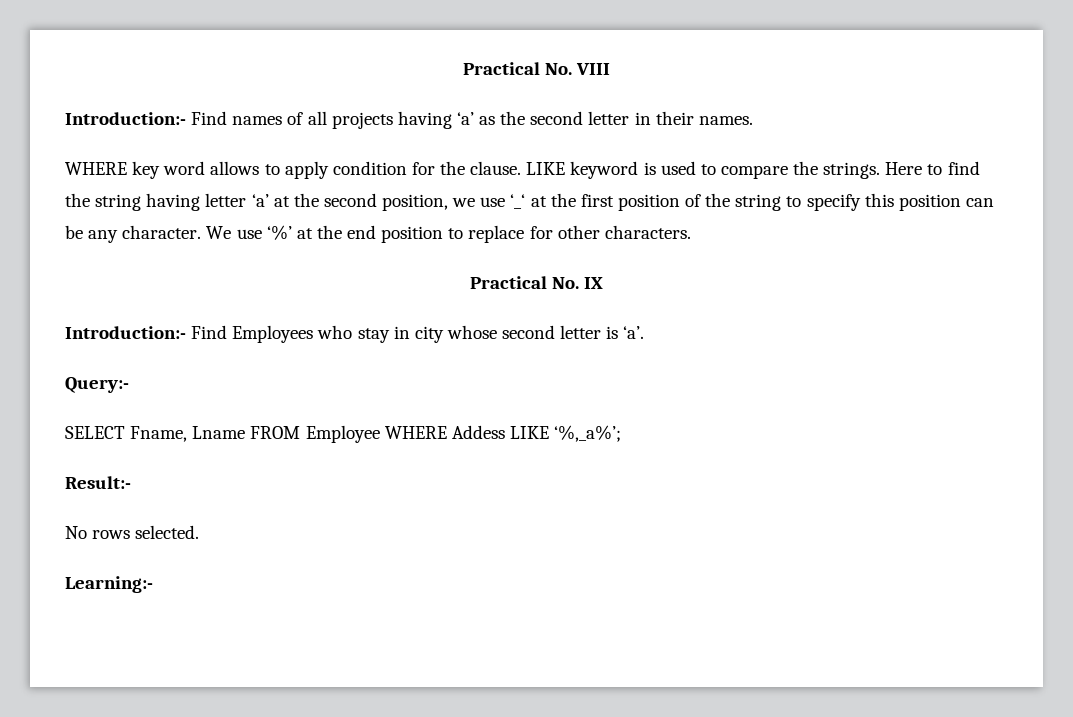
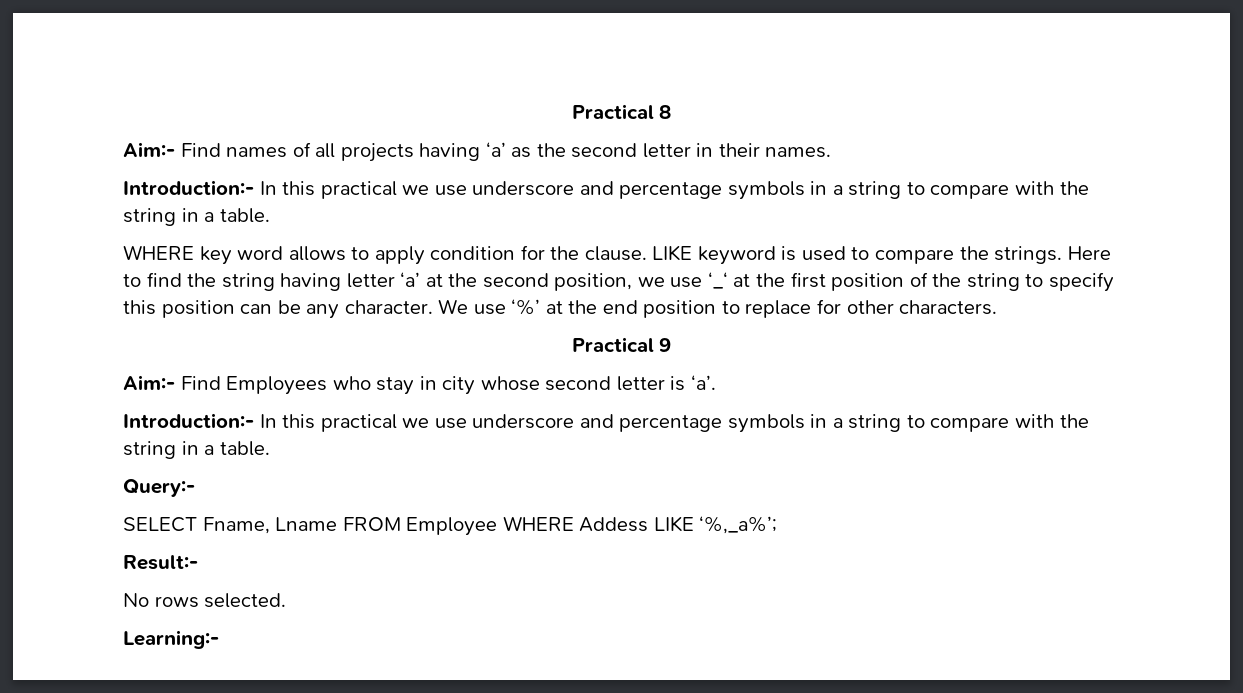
[462,62,611,75] [65,112,186,125] Practical No. VIII // Introduction:- -> [571,104,672,119] [123,142,175,157] Practical 8 // Aim:-
(753, 120) none -> [123,180,1089,200] [123,208,270,226] // Introduction:- In this practical we use underscore and percentage symbols in a string to compare with the string in a table.
[552,277,604,289] [65,326,186,339] No. IX // Introduction:- -> [659,338,672,352] [123,375,175,390] 9 // Aim:-
(645, 332) none -> [123,413,1089,433] [123,441,270,459] // Introduction:- In this practical we use underscore and percentage symbols in a string to compare with the string in a table.

